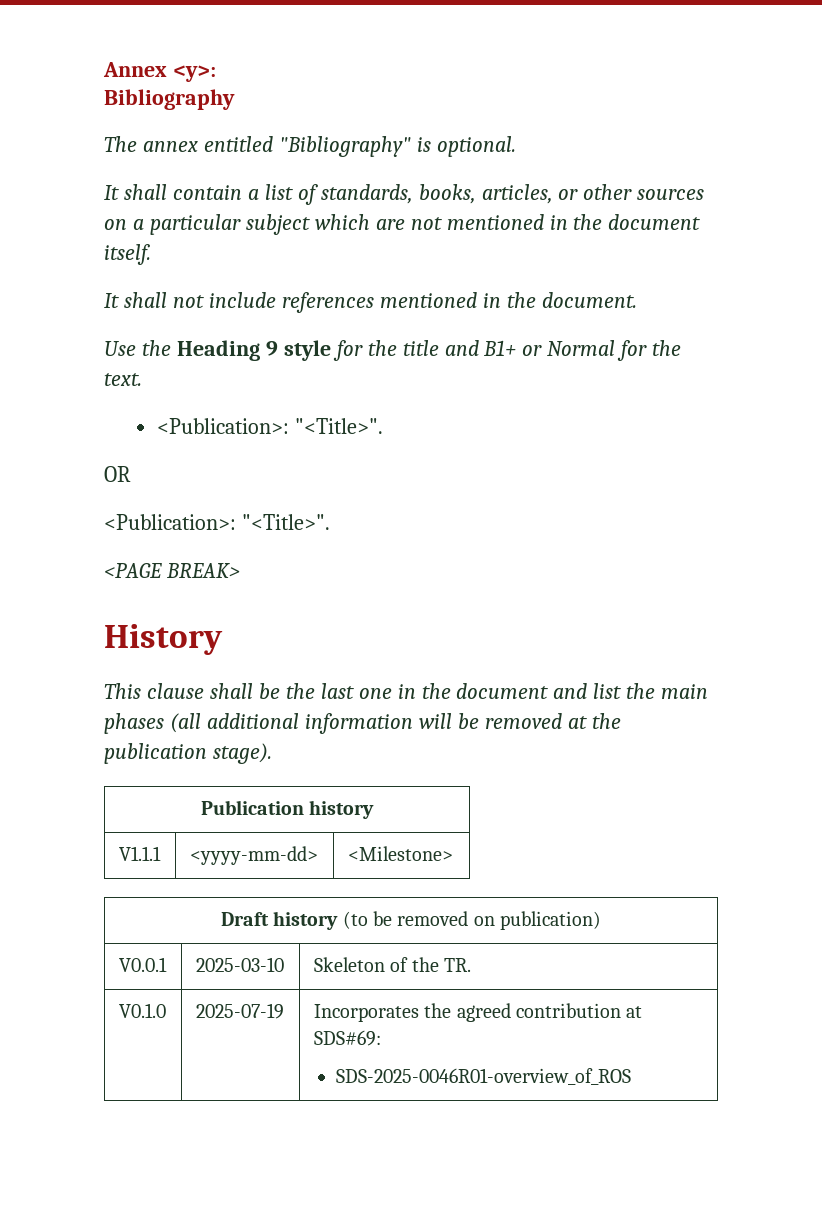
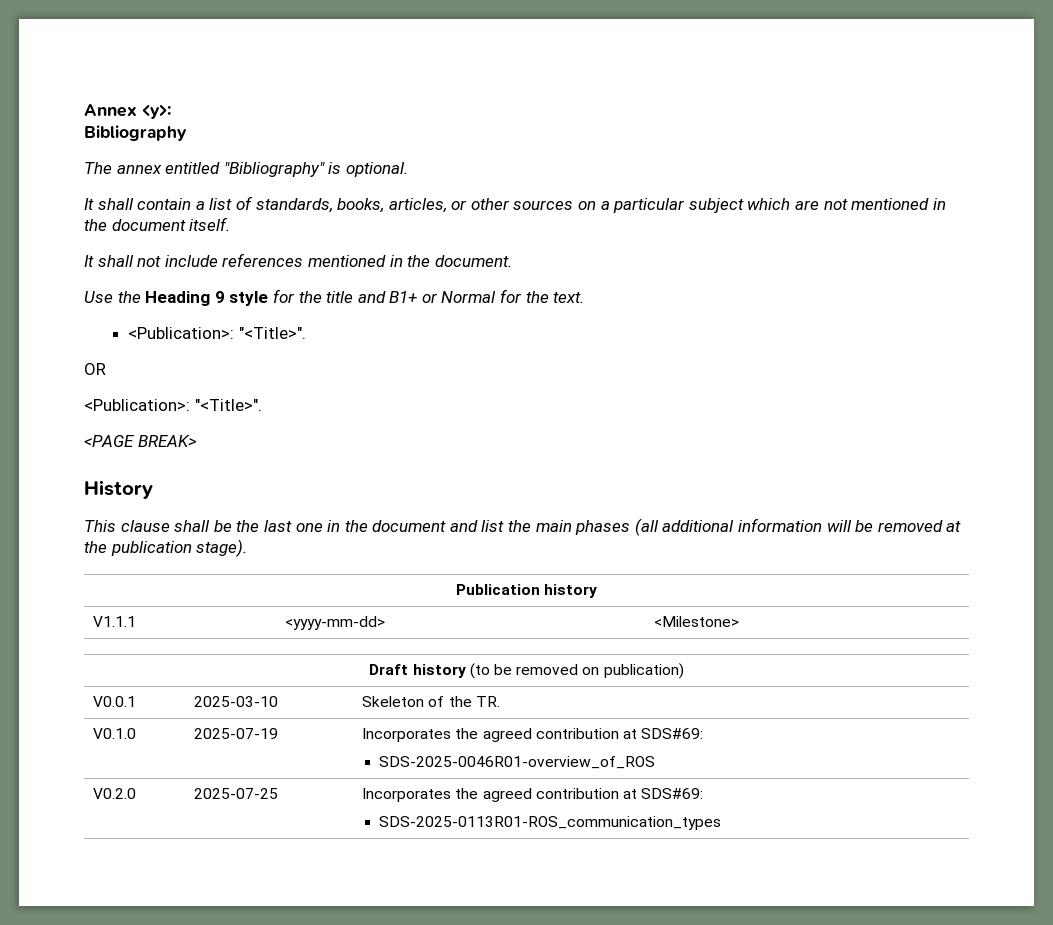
(631, 1076) none -> [93,788,137,799] [194,788,279,799] [362,788,704,802] [379,816,722,830] // V0.2.0 | 2025-07-25 | Incorporates the agreed contribution at SDS#69: // SDS-2025-0113R01-ROS_communication_types

